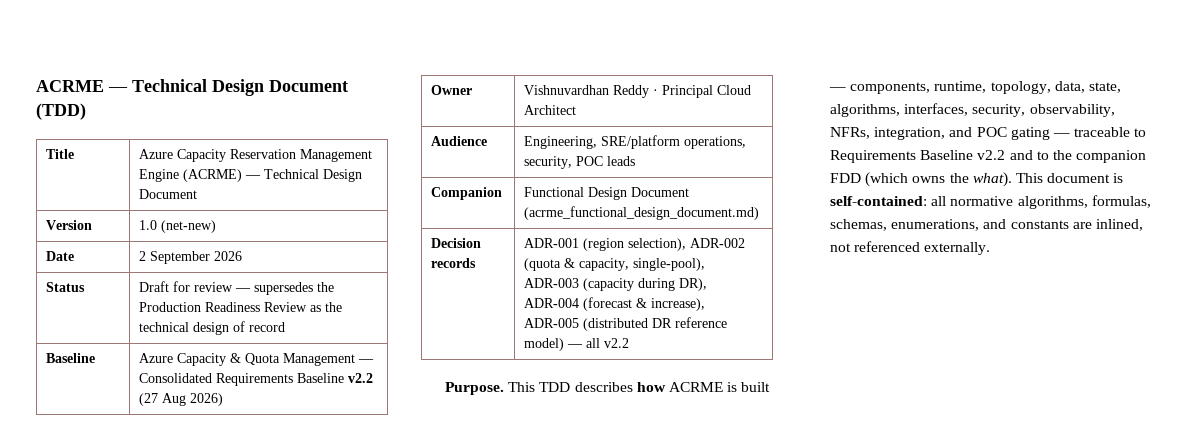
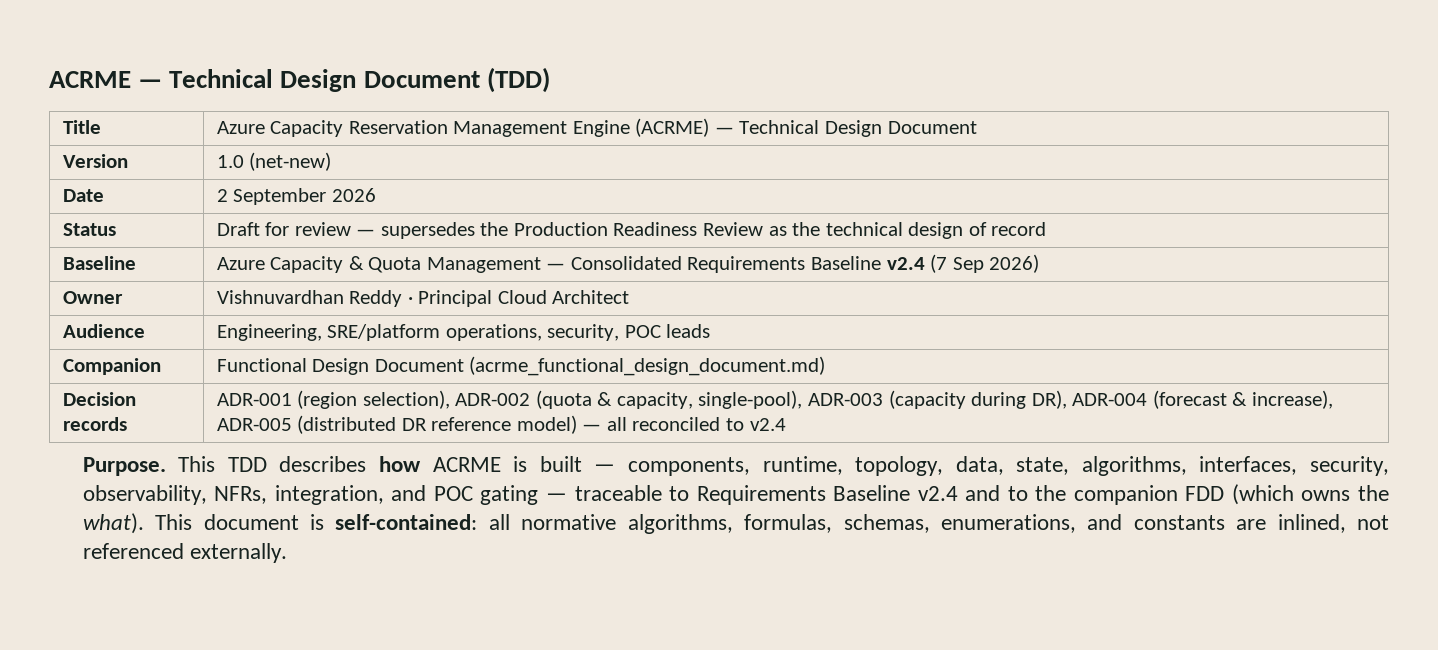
[348,373,374,383] [139,393,187,406] v2.2 (27 Aug -> [886,254,984,273] v2.4 (7 Sep
[604,338,630,348] v2.2 -> [632,417,786,431] reconciled to v2.4
[977,150,1006,160] v2.2 -> [917,486,958,501] v2.4

